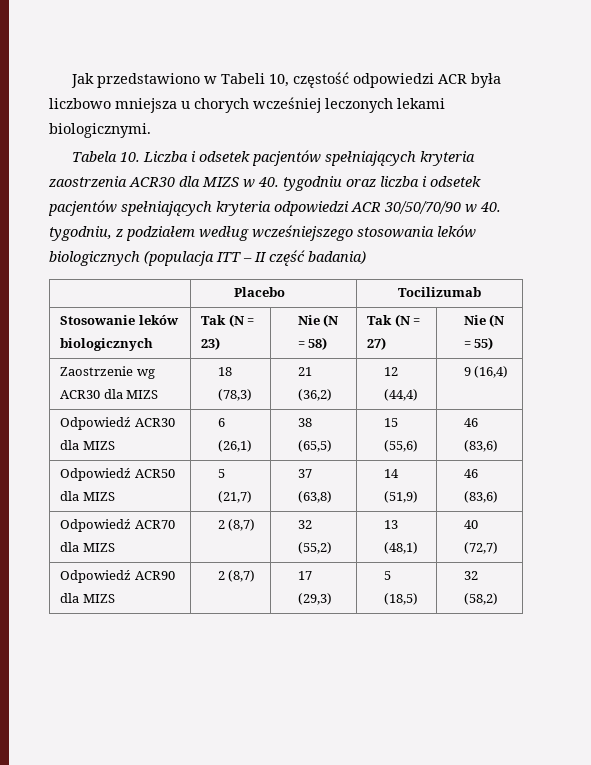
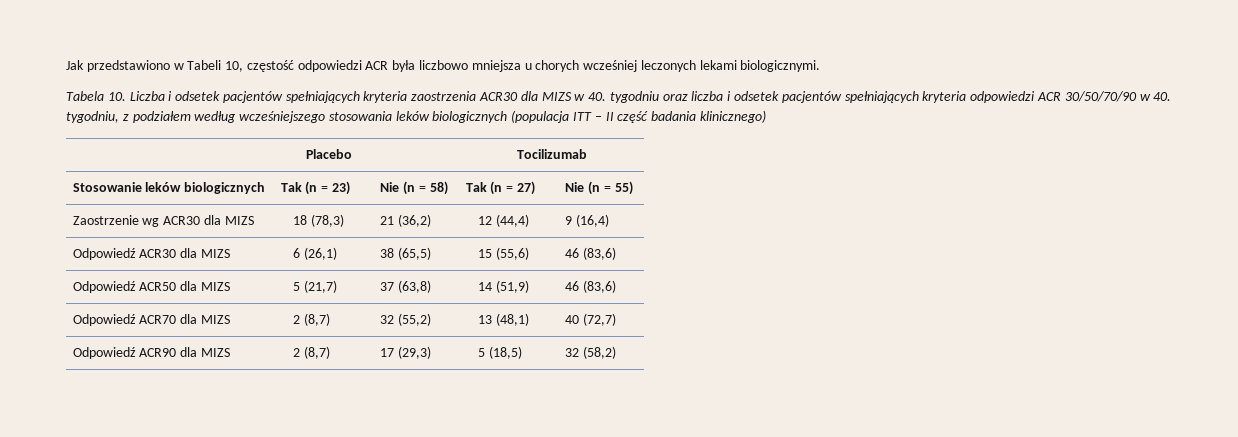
[308,251,366,264] badania) -> [651,110,766,123] badania klinicznego)
[228,314,245,327] (N -> [305,181,318,195] (n
[323,314,340,327] (N -> [403,181,416,195] (n
[394,314,411,327] (N -> [490,181,503,195] (n
[489,314,506,327] (N -> [588,181,601,195] (n

